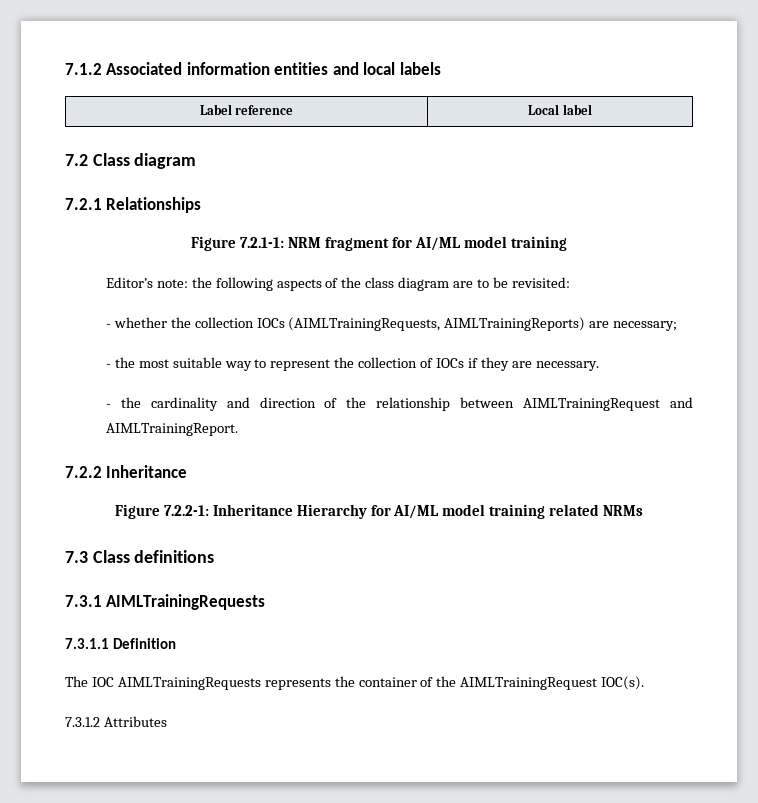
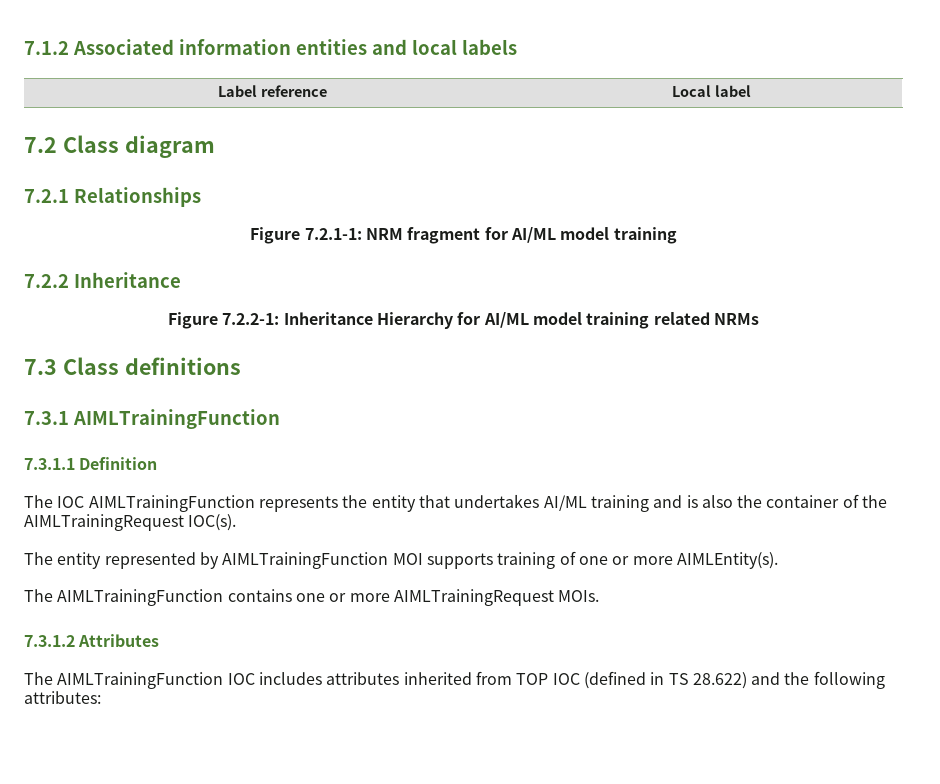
[105,277,570,291] [105,317,678,331] [105,357,599,371] [105,397,693,411] [105,423,238,436] // Editor’s note: the following aspects of the class diagram are to be revisited: // - whether the collection IOCs (AIMLTrainingRequests, AIMLTrainingReports) are necessary; // - the most suitable way to represent the collection of IOCs if they are necessary. // - the cardinality and direction of the relationship between AIMLTrainingRequest and AIMLTrainingReport. -> (677, 235) none
[106,594,266,610] AIMLTrainingRequests -> [72,409,280,429] AIMLTrainingFunction
[117,677,261,690] AIMLTrainingRequests -> [88,495,255,512] AIMLTrainingFunction
(355, 681) none -> [371,494,763,512] entity that undertakes AI/ML training and is also the
[65,716,167,727] 7.3.1.2 Attributes -> [24,551,778,569] [24,589,600,606] [24,634,160,647] [24,671,885,689] [24,691,101,704] The entity represented by AIMLTrainingFunction MOI supports training of one or more AIMLEntity(s). // The AIMLTrainingFunction contains one or more AIMLTrainingRequest MOIs. // 7.3.1.2 Attributes // The AIMLTrainingFunction IOC includes attributes inherited from TOP IOC (defined in TS 28.622) and the following attributes:

